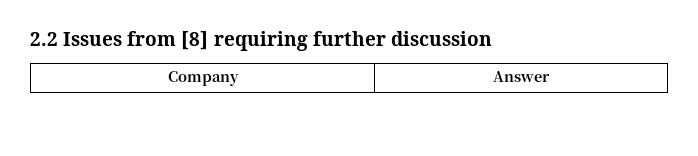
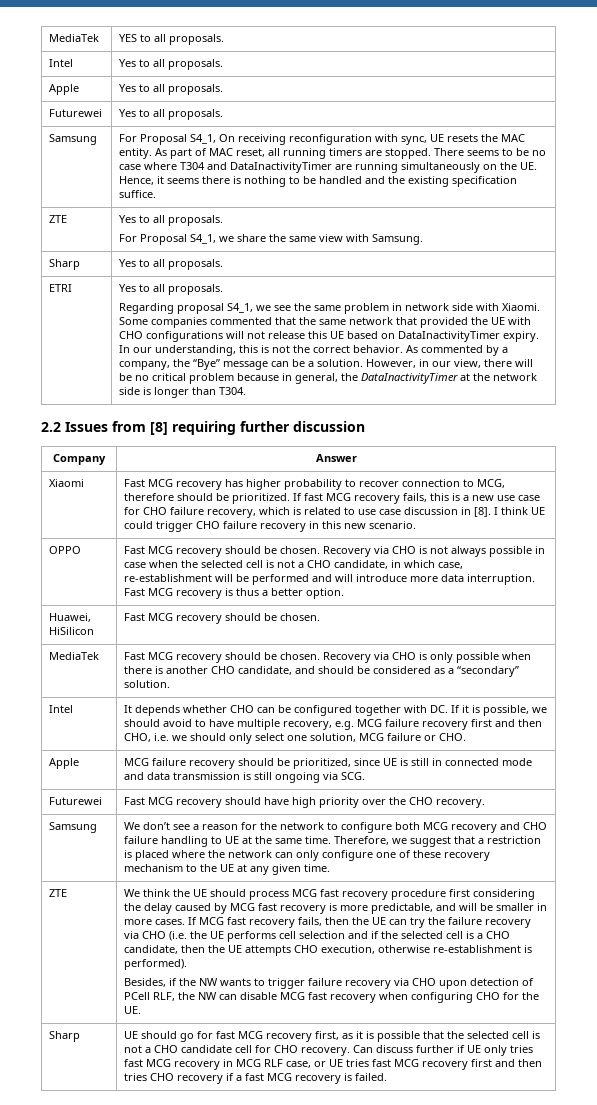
(30, 39) none -> [49,34,100,42] [119,34,225,45] [49,59,74,67] [119,59,224,70] [49,84,80,95] [119,84,224,95] [49,109,103,117] [119,109,224,120] [49,134,98,145] [119,134,526,145] [119,148,547,159] [119,162,538,173] [119,176,518,187] [119,190,157,198] [49,215,68,223] [119,215,224,226] [119,234,424,245] [49,259,81,270] [119,259,224,270] [49,284,73,292] [119,284,224,295] [119,303,541,314] [119,317,532,328] [119,331,540,342] [119,345,509,356] [119,359,534,370] [119,373,538,384] [119,387,247,398] MediaTek | YES to all proposals. // Intel | Yes to all proposals. // Apple | Yes to all proposals. // Futurewei | Yes to all proposals. // Samsung | For Proposal S4_1, On receiving reconfiguration with sync, UE resets the MAC entity. As part of MAC reset, all running timers are stopped. There seems to be no case where T304 and DataInactivityTimer are running simultaneously on the UE. Hence, it seems there is nothing to be handled and the existing specification suffice. // ZTE | Yes to all proposals. // For Proposal S4_1, we share the same view with Samsung. // Sharp | Yes to all proposals. // ETRI | Yes to all proposals. // Regarding proposal S4_1, we see the same problem in network side with Xiaomi. Some companies commented that the same network that provided the UE with CHO configurations will not release this UE based on DataInactivityTimer expiry. In our understanding, this is not the correct behavior. As commented by a company, the “Bye” message can be a solution. However, in our view, there will be no critical problem because in general, the DataInactivityTimer at the network side is longer than T304. //
(550, 76) none -> [49,479,85,487] [124,479,506,490] [124,493,541,504] [124,507,546,518] [124,521,417,532] [49,546,82,554] [124,546,546,557] [124,560,464,569] [124,574,536,585] [124,588,345,599] [49,613,92,622] [49,627,95,635] [124,613,321,624] [49,652,100,660] [124,652,532,663] [124,666,520,677] [124,680,171,688] [49,705,74,713] [124,705,548,716] [124,719,543,730] [124,733,467,744] [49,758,80,769] [124,758,533,769] [124,772,366,783] [49,797,103,805] [124,797,486,808] [49,822,98,833] [124,822,548,833] [124,836,542,847] [124,850,491,861] [124,864,331,875] [49,889,68,897] [124,889,536,900] [124,903,548,914] [124,917,532,928] [124,931,511,942] [124,945,533,956] [124,959,188,970] [124,978,535,989] [124,992,540,1003] [124,1006,142,1014] [49,1031,81,1042] [124,1031,541,1042] [124,1045,534,1056] [124,1059,543,1070] [124,1073,388,1084] // Xiaomi | Fast MCG recovery has higher probability to recover connection to MCG, therefore should be prioritized. If fast MCG recovery fails, this is a new use case for CHO failure recovery, which is related to use case discussion in [8]. I think UE could trigger CHO failure recovery in this new scenario. // OPPO | Fast MCG recovery should be chosen. Recovery via CHO is not always possible in case when the selected cell is not a CHO candidate, in which case, re-establishment will be performed and will introduce more data interruption. Fast MCG recovery is thus a better option. // Huawei, HiSilicon | Fast MCG recovery should be chosen. // MediaTek | Fast MCG recovery should be chosen. Recovery via CHO is only possible when there is another CHO candidate, and should be considered as a “secondary” solution. // Intel | It depends whether CHO can be configured together with DC. If it is possible, we should avoid to have multiple recovery, e.g. MCG failure recovery first and then CHO, i.e. we should only select one solution, MCG failure or CHO. // Apple | MCG failure recovery should be prioritized, since UE is still in connected mode and data transmission is still ongoing via SCG. // Futurewei | Fast MCG recovery should have high priority over the CHO recovery. // Samsung | We don’t see a reason for the network to configure both MCG recovery and CHO failure handling to UE at the same time. Therefore, we suggest that a restriction is placed where the network can only configure one of these recovery mechanism to the UE at any given time. // ZTE | We think the UE should process MCG fast recovery procedure first considering the delay caused by MCG fast recovery is more predictable, and will be smaller in more cases. If MCG fast recovery fails, then the UE can try the failure recovery via CHO (i.e. the UE performs cell selection and if the selected cell is a CHO candidate, then the UE attempts CHO execution, otherwise re-establishment is performed). // Besides, if the NW wants to trigger failure recovery via CHO upon detection of PCell RLF, the NW can disable MCG fast recovery when configuring CHO for the UE. // Sharp | UE should go for fast MCG recovery first, as it is possible that the selected cell is not a CHO candidate cell for CHO recovery. Can discuss further if UE only tries fast MCG recovery in MCG RLF case, or UE tries fast MCG recovery first and then tries CHO recovery if a fast MCG recovery is failed.

